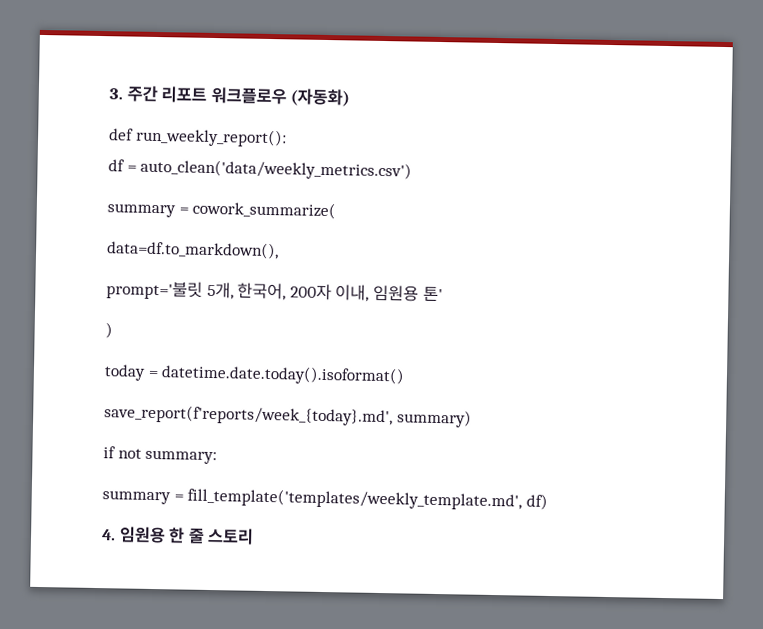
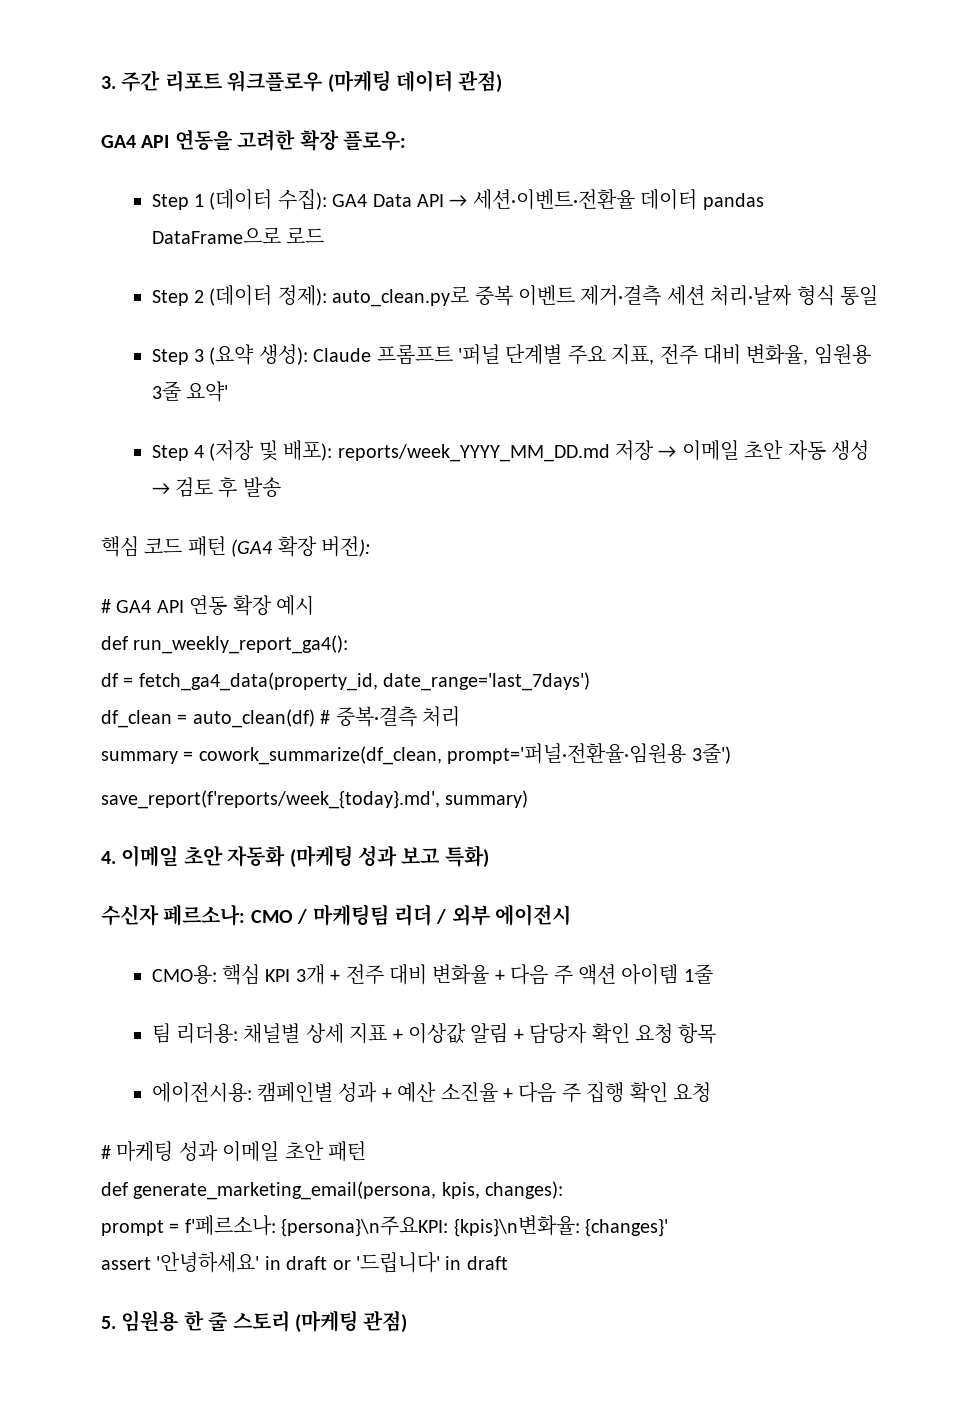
[290,88,351,107] [109,127,287,148] (자동화) // def run_weekly_report(): -> [327,70,503,93] [101,129,406,151] [151,189,764,210] [151,227,324,244] [151,285,878,307] [151,344,871,365] [151,381,228,402] [151,440,869,462] [151,477,281,498] [101,536,370,557] [101,595,314,616] [101,635,349,654] (마케팅 데이터 관점) // GA4 API 연동을 고려한 확장 플로우: // Step 1 (데이터 수집): GA4 Data API → 세션·이벤트·전환율 데이터 pandas DataFrame으로 로드 // Step 2 (데이터 정제): auto_clean.py로 중복 이벤트 제거·결측 세션 처리·날짜 형식 통일 // Step 3 (요약 생성): Claude 프롬프트 '퍼널 단계별 주요 지표, 전주 대비 변화율, 임원용 3줄 요약' // Step 4 (저장 및 배포): reports/week_YYYY_MM_DD.md 저장 → 이메일 초안 자동 생성 → 검토 후 발송 // 핵심 코드 패턴 (GA4 확장 버전): // # GA4 API 연동 확장 예시 // def run_weekly_report_ga4():
[140,158,413,181] [107,200,337,220] [106,240,279,260] [106,280,443,303] [105,322,113,339] [104,364,406,386] [104,404,472,428] [103,446,218,465] [102,487,548,511] [101,529,116,541] auto_clean('data/weekly_metrics.csv') // summary = cowork_summarize( // data=df.to_markdown(), // prompt='불릿 5개, 한국어, 200자 이내, 임원용 톤' // ) // today = datetime.date.today().isoformat() // save_report(f'reports/week_{today}.md', summary) // if not summary: // summary = fill_template('templates/weekly_template.md', df) // 4. -> [138,672,591,691] [101,706,460,728] [101,743,731,765] [101,790,529,809] [101,845,489,868] [101,904,572,926] [151,964,713,985] [151,1023,717,1044] [151,1082,711,1103] [101,1141,366,1162] [101,1181,564,1200] [101,1215,668,1237] [101,1252,508,1273] [101,1316,116,1329] fetch_ga4_data(property_id, date_range='last_7days') // df_clean = auto_clean(df) # 중복·결측 처리 // summary = cowork_summarize(df_clean, prompt='퍼널·전환율·임원용 3줄') // save_report(f'reports/week_{today}.md', summary) // 4. 이메일 초안 자동화 (마케팅 성과 보고 특화) // 수신자 페르소나: CMO / 마케팅팀 리더 / 외부 에이전시 // CMO용: 핵심 KPI 3개 + 전주 대비 변화율 + 다음 주 액션 아이템 1줄 // 팀 리더용: 채널별 상세 지표 + 이상값 알림 + 담당자 확인 요청 항목 // 에이전시용: 캠페인별 성과 + 예산 소진율 + 다음 주 집행 확인 요청 // # 마케팅 성과 이메일 초안 패턴 // def generate_marketing_email(persona, kpis, changes): // prompt = f'페르소나: {persona}\n주요KPI: {kpis}\n변화율: {changes}' // assert '안녕하세요' in draft or '드립니다' in draft // 5.
(255, 536) none -> [295,1310,408,1333] (마케팅 관점)

